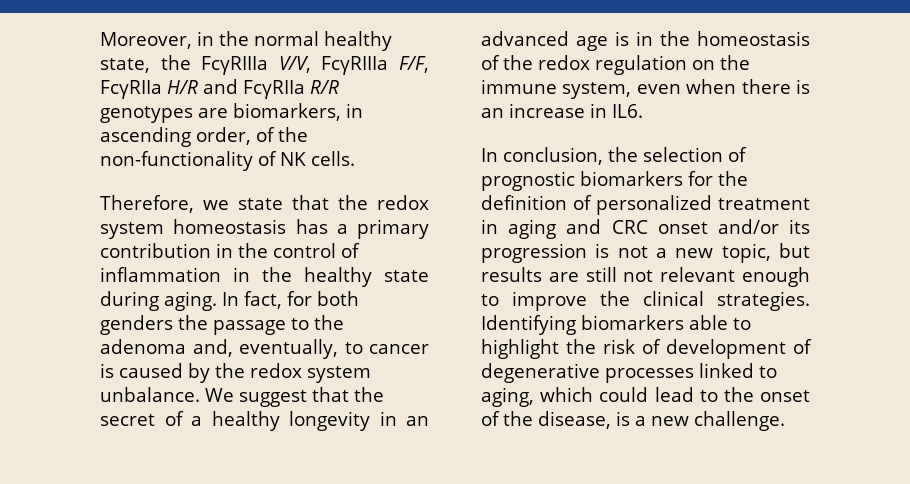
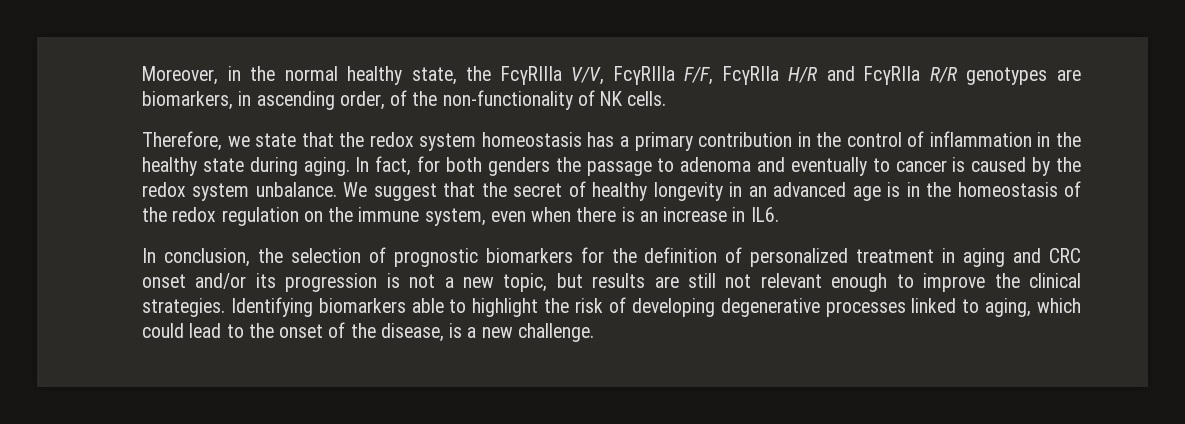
[314,315,344,330] [100,339,339,359] the adenoma and, eventually, -> [680,157,867,176] adenoma and eventually
[191,416,202,426] a -> (586, 189) none
[666,339,812,359] development of -> [631,298,715,317] developing

